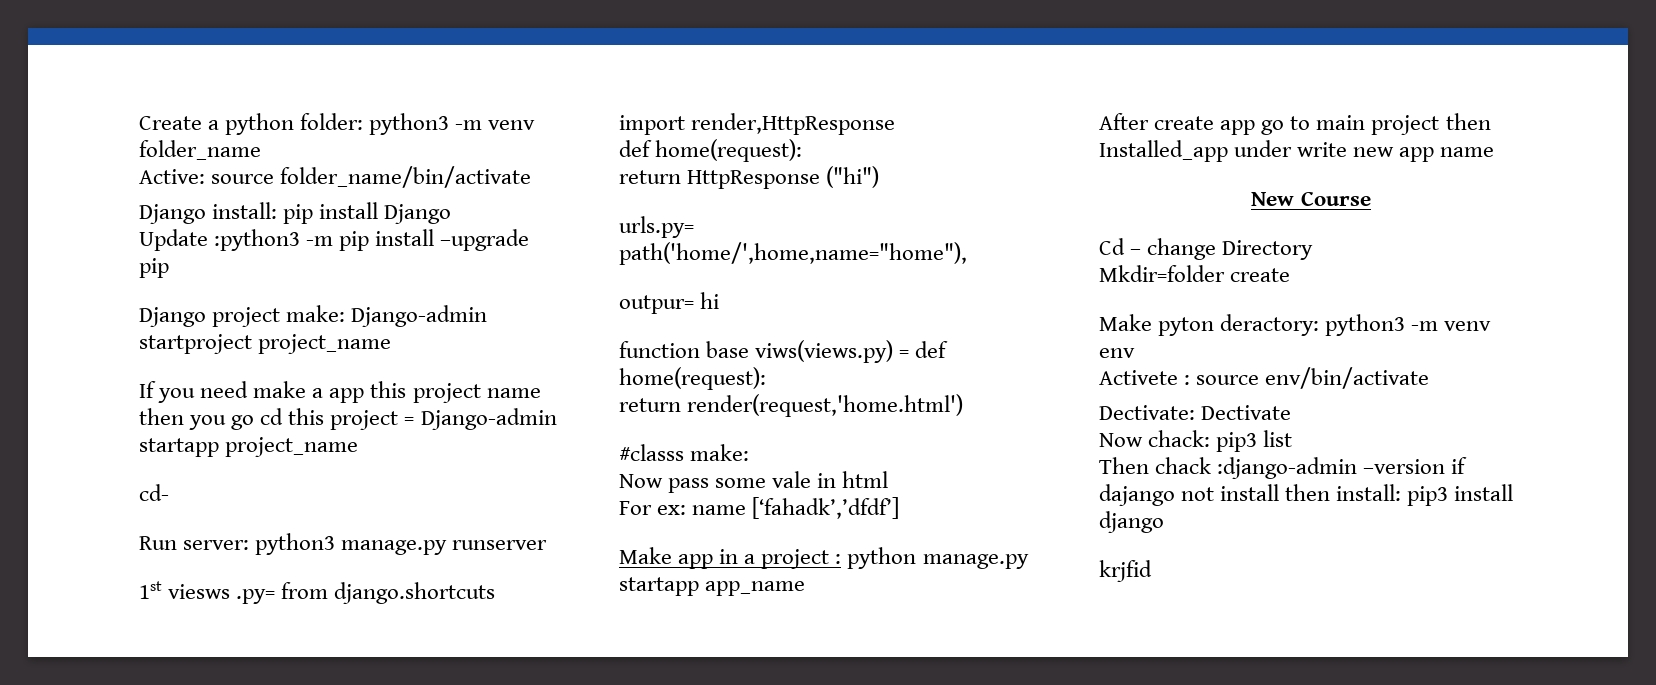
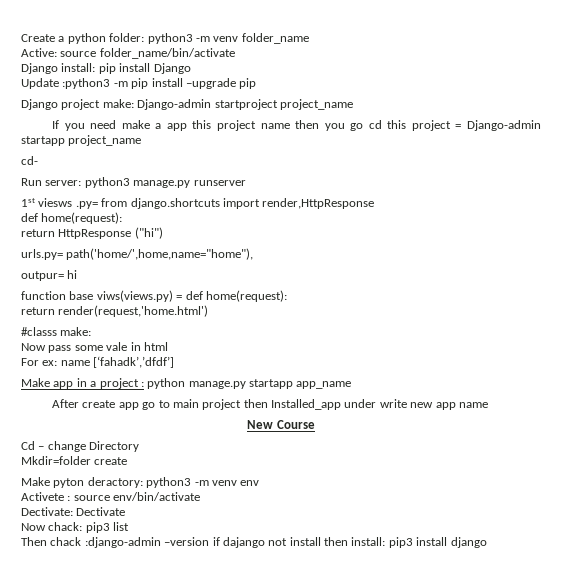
[1099,560,1152,582] // krjfid -> (487, 542) none

